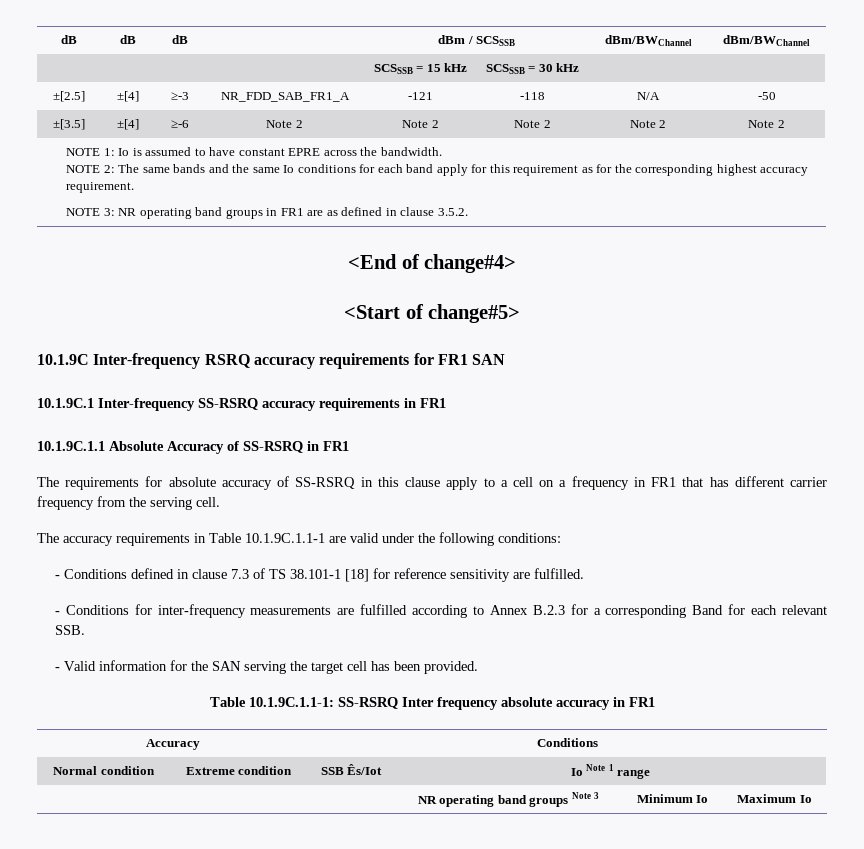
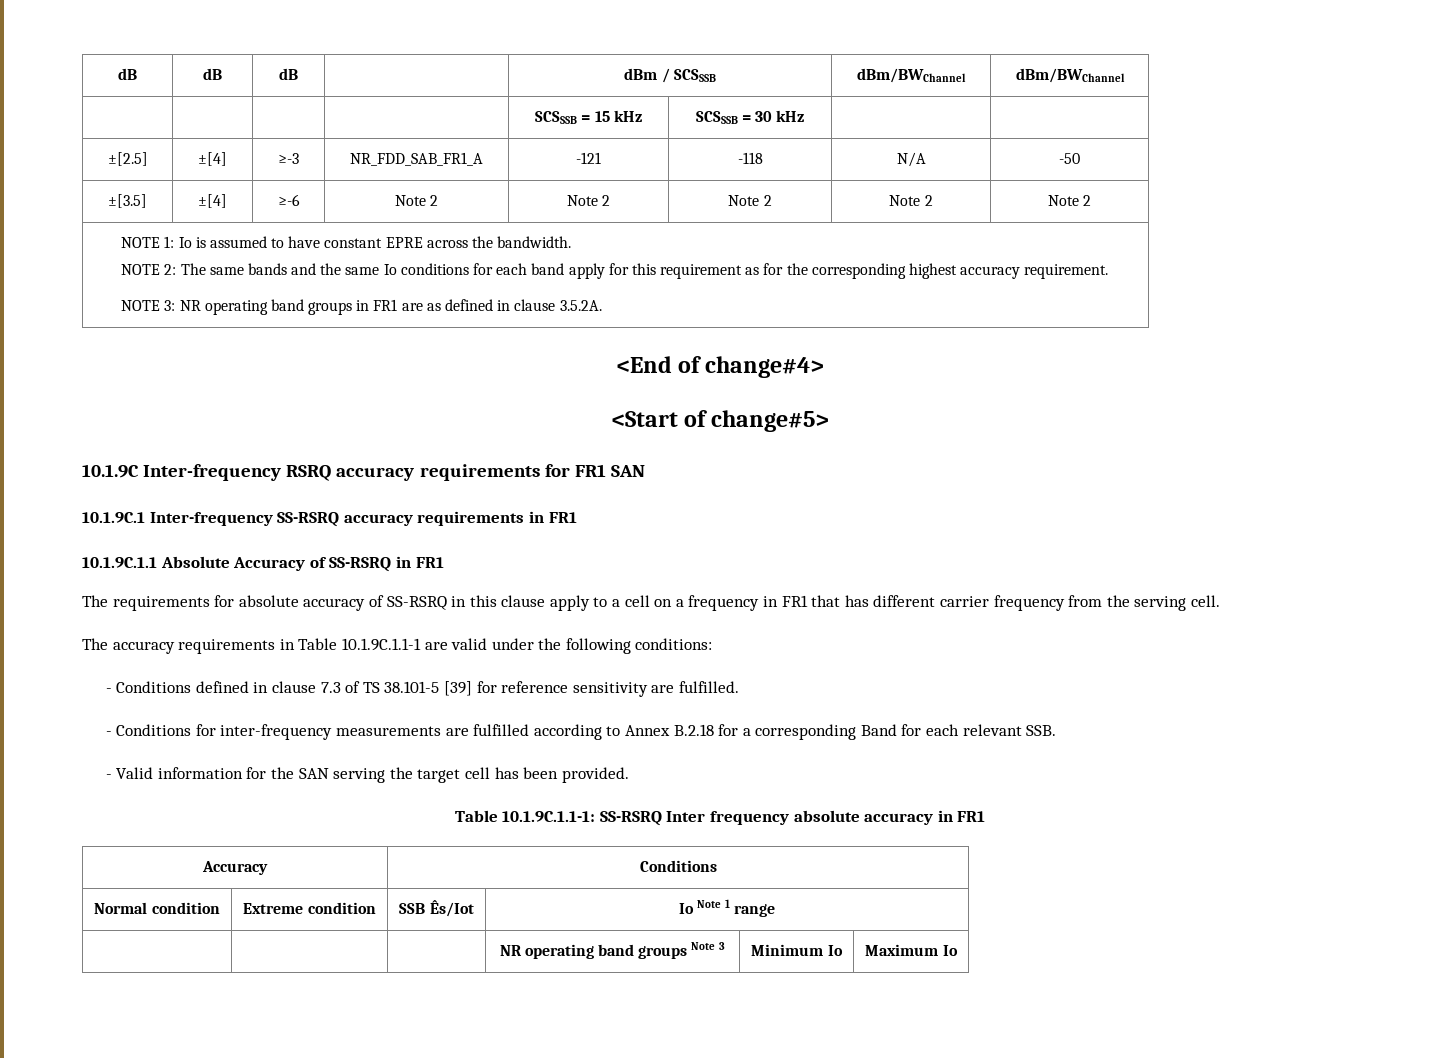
[437,208,468,216] 3.5.2. -> [559,300,602,311] 3.5.2A.
[289,569,369,582] 38.101-1 [18] -> [384,681,472,696] 38.101-5 [39]
[532,605,565,615] B.2.3 -> [673,724,714,736] B.2.18

